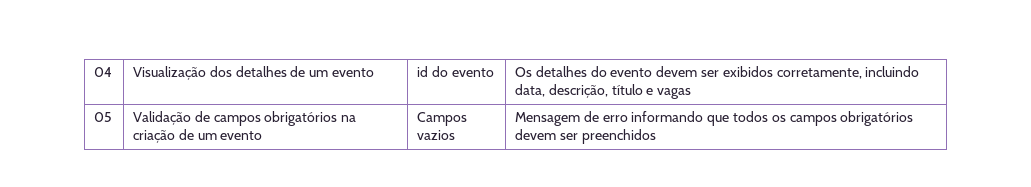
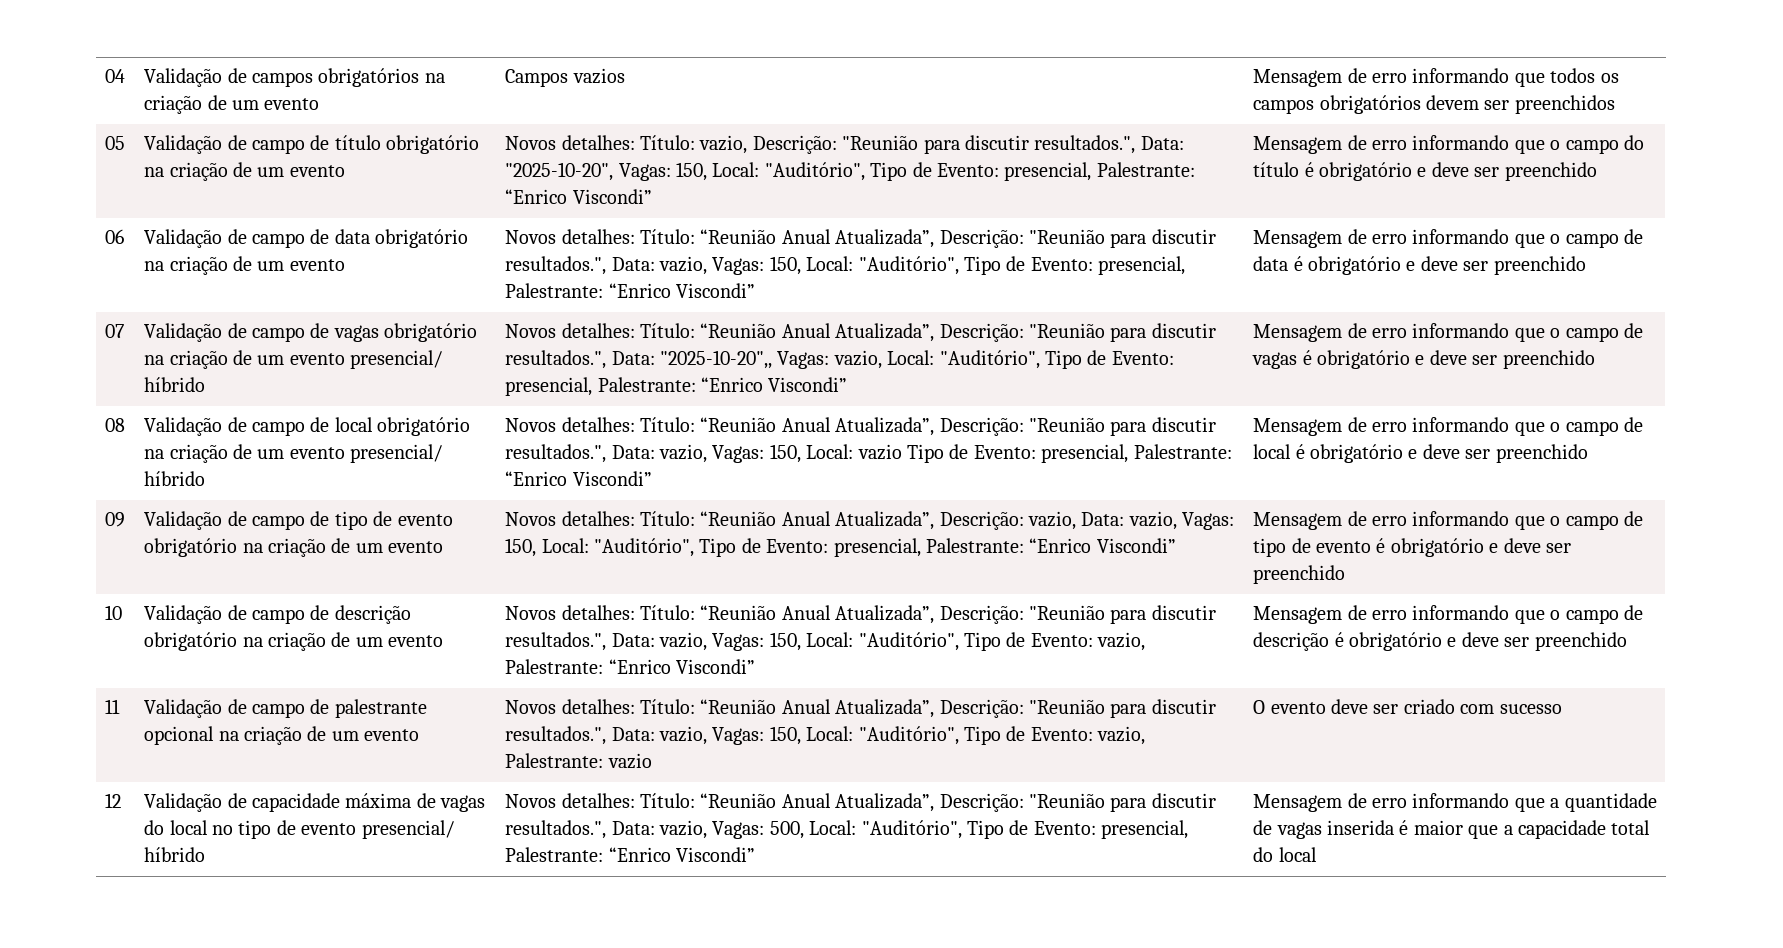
[133,66,375,80] [417,66,494,77] [515,66,920,79] [515,84,692,99] [94,112,113,122] | Visualização dos detalhes de um evento | id do evento | Os detalhes do evento devem ser exibidos corretamente, incluindo data, descrição, título e vagas // 05 -> (126, 76) none
(656, 136) none -> [105,136,126,150] [144,135,480,154] [144,162,345,181] [505,135,1184,154] [505,162,1195,181] [505,189,652,204] [1253,135,1645,154] [1253,162,1597,181] [105,229,125,244] [144,229,469,248] [144,256,345,275] [505,229,1216,248] [505,256,1186,275] [505,283,756,298] [1253,229,1644,248] [1253,256,1586,275] [105,324,125,338] [144,323,478,342] [144,350,444,369] [144,377,206,392] [505,323,1216,342] [505,350,1174,369] [505,377,848,396] [1253,323,1644,342] [1252,350,1595,369] [105,418,126,432] [144,417,471,436] [144,444,444,463] [144,471,206,486] [505,417,1216,436] [505,444,1232,463] [505,471,652,486] [1253,417,1644,436] [1253,444,1588,463] [105,512,126,527] [144,511,453,530] [144,538,444,557] [505,511,1235,530] [505,538,1176,557] [1253,511,1644,530] [1253,538,1572,557] [1253,565,1346,584] [105,605,123,620] [144,605,411,624] [144,632,444,651] [505,605,1216,624] [505,632,1146,651] [505,659,756,674] [1253,605,1644,624] [1253,632,1627,651] [105,699,121,714] [144,699,427,718] [144,726,420,745] [505,699,1216,718] [505,726,1146,745] [505,753,652,769] [1253,699,1562,714] [105,793,122,808] [144,793,486,812] [144,820,455,839] [144,847,206,862] [505,793,1216,812] [505,820,1189,839] [505,847,756,862] [1253,793,1657,812] [1253,820,1651,839] [1253,847,1317,862] // 05 | Validação de campo de título obrigatório na criação de um evento | Novos detalhes: Título: vazio, Descrição: "Reunião para discutir resultados.", Data: "2025-10-20", Vagas: 150, Local: "Auditório", Tipo de Evento: presencial, Palestrante: “Enrico Viscondi” | Mensagem de erro informando que o campo do título é obrigatório e deve ser preenchido // 06 | Validação de campo de data obrigatório na criação de um evento | Novos detalhes: Título: “Reunião Anual Atualizada”, Descrição: "Reunião para discutir resultados.", Data: vazio, Vagas: 150, Local: "Auditório", Tipo de Evento: presencial, Palestrante: “Enrico Viscondi” | Mensagem de erro informando que o campo de data é obrigatório e deve ser preenchido // 07 | Validação de campo de vagas obrigatório na criação de um evento presencial/ híbrido | Novos detalhes: Título: “Reunião Anual Atualizada”, Descrição: "Reunião para discutir resultados.", Data: "2025-10-20",, Vagas: vazio, Local: "Auditório", Tipo de Evento: presencial, Palestrante: “Enrico Viscondi” | Mensagem de erro informando que o campo de vagas é obrigatório e deve ser preenchido // 08 | Validação de campo de local obrigatório na criação de um evento presencial/ híbrido | Novos detalhes: Título: “Reunião Anual Atualizada”, Descrição: "Reunião para discutir resultados.", Data: vazio, Vagas: 150, Local: vazio Tipo de Evento: presencial, Palestrante: “Enrico Viscondi” | Mensagem de erro informando que o campo de local é obrigatório e deve ser preenchido // 09 | Validação de campo de tipo de evento obrigatório na criação de um evento | Novos detalhes: Título: “Reunião Anual Atualizada”, Descrição: vazio, Data: vazio, Vagas: 150, Local: "Auditório", Tipo de Evento: presencial, Palestrante: “Enrico Viscondi” | Mensagem de erro informando que o campo de tipo de evento é obrigatório e deve ser preenchido // 10 | Validação de campo de descrição obrigatório na criação de um evento | Novos detalhes: Título: “Reunião Anual Atualizada”, Descrição: "Reunião para discutir resultados.", Data: vazio, Vagas: 150, Local: "Auditório", Tipo de Evento: vazio, Palestrante: “Enrico Viscondi” | Mensagem de erro informando que o campo de descrição é obrigatório e deve ser preenchido // 11 | Validação de campo de palestrante opcional na criação de um evento | Novos detalhes: Título: “Reunião Anual Atualizada”, Descrição: "Reunião para discutir resultados.", Data: vazio, Vagas: 150, Local: "Auditório", Tipo de Evento: vazio, Palestrante: vazio | O evento deve ser criado com sucesso // 12 | Validação de capacidade máxima de vagas do local no tipo de evento presencial/ híbrido | Novos detalhes: Título: “Reunião Anual Atualizada”, Descrição: "Reunião para discutir resultados.", Data: vazio, Vagas: 500, Local: "Auditório", Tipo de Evento: presencial, Palestrante: “Enrico Viscondi” | Mensagem de erro informando que a quantidade de vagas inserida é maior que a capacidade total do local

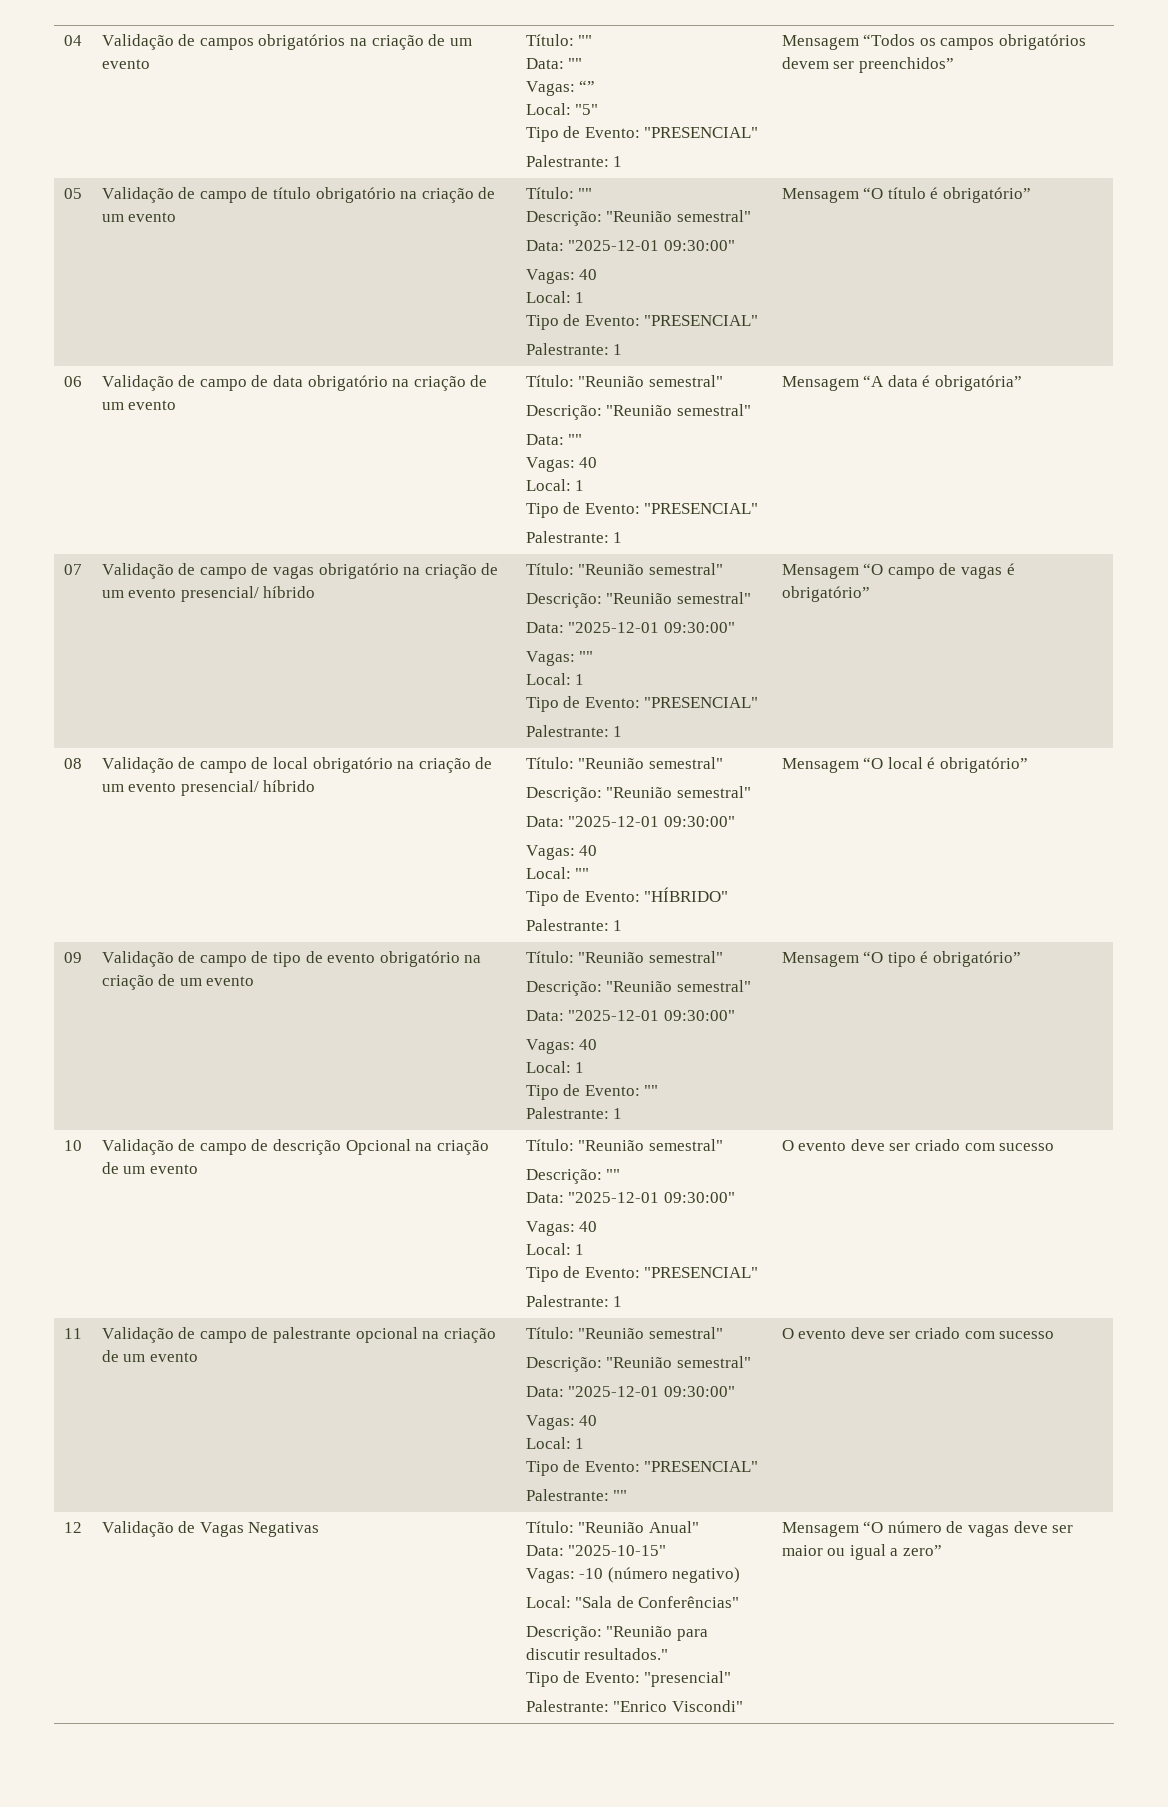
[505,68,625,87] [1253,68,1596,87] Campos vazios | Mensagem de erro informando que todos -> [525,34,593,46] [525,58,583,69] [525,80,596,96] [525,103,599,115] [525,126,759,142] [525,155,623,167] [781,34,916,50] Título: "" // Data: "" // Vagas: “” // Local: "5" // Tipo de Evento: "PRESENCIAL" // Palestrante: 1 | Mensagem “Todos
[1514,95,1615,114] preenchidos -> [858,57,954,73] preenchidos”
[505,135,1184,154] [505,162,1195,181] [505,189,652,204] [1253,135,1645,154] [1253,162,1597,181] Novos detalhes: Título: vazio, Descrição: "Reunião para discutir resultados.", Data: "2025-10-20", Vagas: 150, Local: "Auditório", Tipo de Evento: presencial, Palestrante: “Enrico Viscondi” | Mensagem de erro informando que o campo do título é obrigatório e deve ser preenchido -> [525,187,593,199] [525,210,751,226] [525,240,735,251] [525,269,598,284] [525,291,585,303] [525,314,759,330] [525,343,623,355] [781,187,1031,203] Título: "" // Descrição: "Reunião semestral" // Data: "2025-12-01 09:30:00" // Vagas: 40 // Local: 1 // Tipo de Evento: "PRESENCIAL" // Palestrante: 1 | Mensagem “O título é obrigatório”
[505,229,1216,248] [505,256,1186,275] [505,283,756,298] [1253,229,1644,248] [1253,256,1586,275] Novos detalhes: Título: “Reunião Anual Atualizada”, Descrição: "Reunião para discutir resultados.", Data: vazio, Vagas: 150, Local: "Auditório", Tipo de Evento: presencial, Palestrante: “Enrico Viscondi” | Mensagem de erro informando que o campo de data é obrigatório e deve ser preenchido -> [525,375,723,387] [525,404,751,420] [525,434,583,445] [525,457,598,472] [525,479,585,491] [525,502,759,518] [525,531,623,543] [781,375,1022,391] Título: "Reunião semestral" // Descrição: "Reunião semestral" // Data: "" // Vagas: 40 // Local: 1 // Tipo de Evento: "PRESENCIAL" // Palestrante: 1 | Mensagem “A data é obrigatória”
[505,323,1216,342] [505,350,1174,369] [505,377,848,396] [1253,323,1644,342] [1252,350,1595,369] Novos detalhes: Título: “Reunião Anual Atualizada”, Descrição: "Reunião para discutir resultados.", Data: "2025-10-20",, Vagas: vazio, Local: "Auditório", Tipo de Evento: presencial, Palestrante: “Enrico Viscondi” | Mensagem de erro informando que o campo de vagas é obrigatório e deve ser preenchido -> [525,563,723,575] [525,592,751,608] [525,622,735,633] [525,651,594,666] [525,673,585,685] [525,696,759,712] [525,725,623,737] [781,563,1015,579] [781,586,870,602] Título: "Reunião semestral" // Descrição: "Reunião semestral" // Data: "2025-12-01 09:30:00" // Vagas: "" // Local: 1 // Tipo de Evento: "PRESENCIAL" // Palestrante: 1 | Mensagem “O campo de vagas é obrigatório”
[505,417,1216,436] [505,444,1232,463] [505,471,652,486] [1253,417,1644,436] [1253,444,1588,463] Novos detalhes: Título: “Reunião Anual Atualizada”, Descrição: "Reunião para discutir resultados.", Data: vazio, Vagas: 150, Local: vazio Tipo de Evento: presencial, Palestrante: “Enrico Viscondi” | Mensagem de erro informando que o campo de local é obrigatório e deve ser preenchido -> [525,757,723,769] [525,786,751,802] [525,816,735,827] [525,845,598,860] [525,867,590,879] [525,887,729,906] [525,919,623,931] [781,757,1028,773] Título: "Reunião semestral" // Descrição: "Reunião semestral" // Data: "2025-12-01 09:30:00" // Vagas: 40 // Local: "" // Tipo de Evento: "HÍBRIDO" // Palestrante: 1 | Mensagem “O local é obrigatório”
[505,511,1235,530] [505,538,1176,557] [1253,511,1644,530] [1253,538,1572,557] [1253,565,1346,584] Novos detalhes: Título: “Reunião Anual Atualizada”, Descrição: vazio, Data: vazio, Vagas: 150, Local: "Auditório", Tipo de Evento: presencial, Palestrante: “Enrico Viscondi” | Mensagem de erro informando que o campo de tipo de evento é obrigatório e deve ser preenchido -> [525,951,723,963] [525,980,751,996] [525,1010,735,1021] [525,1039,598,1054] [525,1061,585,1073] [525,1084,659,1100] [525,1107,623,1119] [781,951,1021,967] Título: "Reunião semestral" // Descrição: "Reunião semestral" // Data: "2025-12-01 09:30:00" // Vagas: 40 // Local: 1 // Tipo de Evento: "" // Palestrante: 1 | Mensagem “O tipo é obrigatório”
[144,632,444,651] [505,605,1216,624] [505,632,1146,651] [505,659,756,674] [1253,605,1644,624] [1253,632,1627,651] obrigatório na criação de um evento | Novos detalhes: Título: “Reunião Anual Atualizada”, Descrição: "Reunião para discutir resultados.", Data: vazio, Vagas: 150, Local: "Auditório", Tipo de Evento: vazio, Palestrante: “Enrico Viscondi” | Mensagem de erro informando que o campo de descrição é obrigatório e deve ser preenchido -> [345,1139,489,1155] [101,1162,198,1174] [525,1139,723,1151] [525,1169,621,1184] [525,1192,735,1203] [525,1221,598,1236] [525,1243,585,1255] [525,1266,759,1282] [525,1295,623,1307] [781,1139,1055,1151] Opcional na criação de um evento | Título: "Reunião semestral" // Descrição: "" // Data: "2025-12-01 09:30:00" // Vagas: 40 // Local: 1 // Tipo de Evento: "PRESENCIAL" // Palestrante: 1 | O evento deve ser criado com sucesso
[505,699,1216,718] [505,726,1146,745] [505,753,652,769] Novos detalhes: Título: “Reunião Anual Atualizada”, Descrição: "Reunião para discutir resultados.", Data: vazio, Vagas: 150, Local: "Auditório", Tipo de Evento: vazio, Palestrante: vazio -> [525,1327,723,1339] [525,1356,751,1372] [525,1386,735,1397] [525,1415,598,1430] [525,1437,585,1449] [525,1460,759,1476] [525,1489,628,1501] Título: "Reunião semestral" // Descrição: "Reunião semestral" // Data: "2025-12-01 09:30:00" // Vagas: 40 // Local: 1 // Tipo de Evento: "PRESENCIAL" // Palestrante: ""
[252,793,486,812] [144,820,455,839] [144,847,206,862] [505,793,1216,812] [505,820,1189,839] [505,847,756,862] [1253,793,1657,812] [1253,820,1651,839] [1253,847,1317,862] capacidade máxima de vagas do local no tipo de evento presencial/ híbrido | Novos detalhes: Título: “Reunião Anual Atualizada”, Descrição: "Reunião para discutir resultados.", Data: vazio, Vagas: 500, Local: "Auditório", Tipo de Evento: presencial, Palestrante: “Enrico Viscondi” | Mensagem de erro informando que a quantidade de vagas inserida é maior que a capacidade total do local -> [199,1522,320,1537] [525,1521,699,1533] [525,1545,667,1556] [525,1567,741,1583] [525,1596,740,1608] [525,1626,708,1641] [525,1648,669,1660] [525,1671,732,1687] [525,1700,743,1712] [781,1521,1074,1537] [781,1544,942,1560] Vagas Negativas | Título: "Reunião Anual" // Data: "2025-10-15" // Vagas: -10 (número negativo) // Local: "Sala de Conferências" // Descrição: "Reunião para discutir resultados." // Tipo de Evento: "presencial" // Palestrante: "Enrico Viscondi" | Mensagem “O número de vagas deve ser maior ou igual a zero”

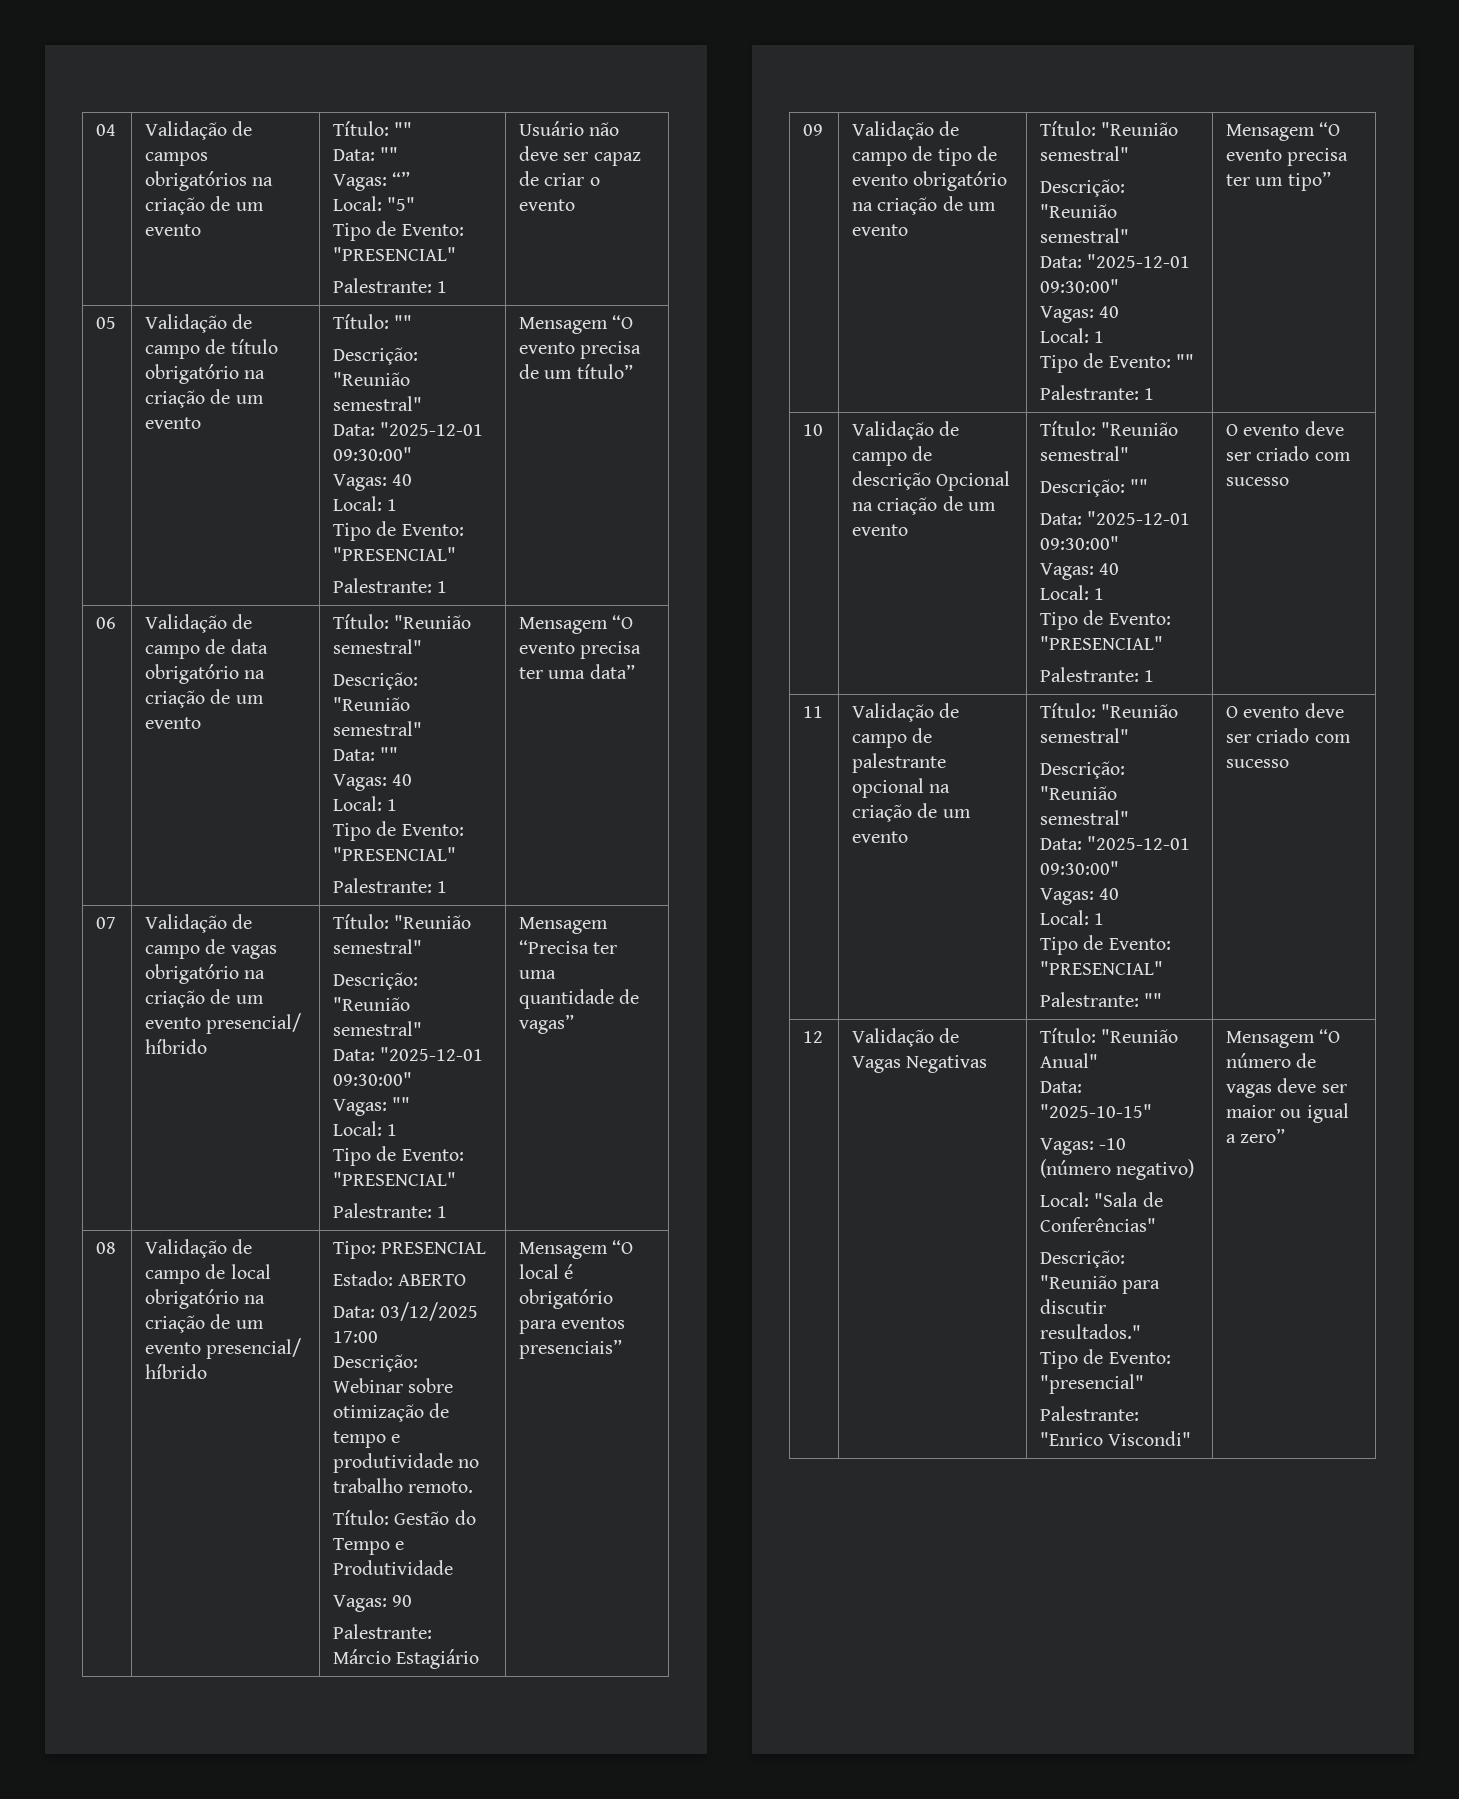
[781,34,1086,50] [781,57,954,73] Mensagem “Todos os campos obrigatórios devem ser preenchidos” -> [519,121,620,136] [519,146,641,166] [519,171,600,186] [519,199,576,211] Usuário não deve ser capaz de criar o evento
[887,187,1031,203] título é obrigatório” -> [519,341,642,359] [519,364,633,379] evento precisa de um título”
[863,375,1022,391] “A data é obrigatória” -> [612,615,634,629] [519,641,642,659] [519,664,635,679] “O evento precisa ter uma data”
[863,563,1015,579] [781,586,870,602] “O campo de vagas é obrigatório” -> [519,940,618,954] [519,970,557,979] [519,989,640,1009] [519,1014,575,1034] “Precisa ter uma quantidade de vagas”
[525,757,723,769] [525,786,751,802] [525,816,735,827] [525,845,598,860] [525,867,590,879] [525,887,729,906] [525,919,623,931] Título: "Reunião semestral" // Descrição: "Reunião semestral" // Data: "2025-12-01 09:30:00" // Vagas: 40 // Local: "" // Tipo de Evento: "HÍBRIDO" // Palestrante: 1 -> [333,1241,487,1259] [333,1271,467,1286] [333,1302,479,1321] [333,1331,379,1343] [333,1354,419,1372] [333,1378,454,1393] [333,1403,450,1422] [333,1431,401,1448] [333,1453,480,1473] [333,1478,474,1493] [333,1510,476,1525] [333,1538,405,1555] [333,1560,454,1575] [333,1595,413,1612] [333,1624,433,1639] [333,1649,480,1669] Tipo: PRESENCIAL // Estado: ABERTO // Data: 03/12/2025 17:00 // Descrição: Webinar sobre otimização de tempo e produtividade no trabalho remoto. // Título: Gestão do Tempo e Produtividade // Vagas: 90 // Palestrante: Márcio Estagiário
[939,757,1028,773] obrigatório” -> [519,1289,614,1309] [519,1317,626,1334] [519,1339,623,1359] obrigatório para eventos presenciais”
[887,951,1021,967] tipo é obrigatório” -> [1226,148,1349,166] [1226,171,1331,191] evento precisa ter um tipo”

